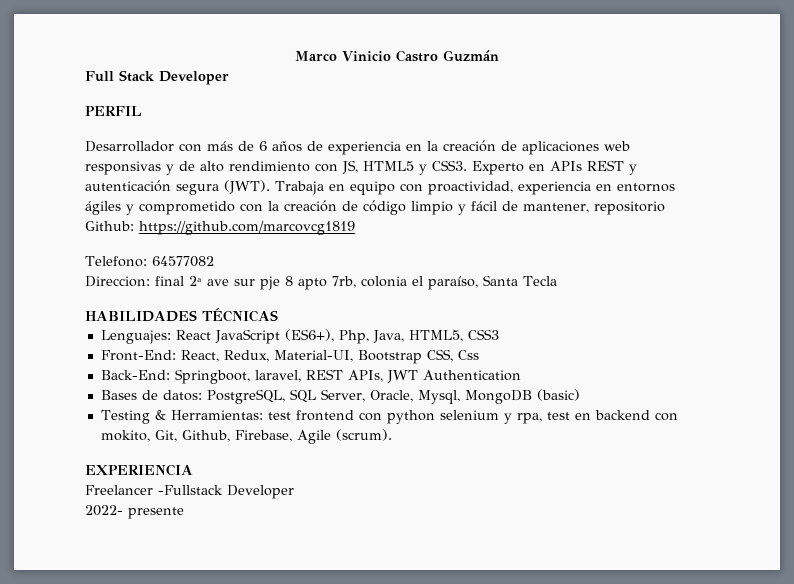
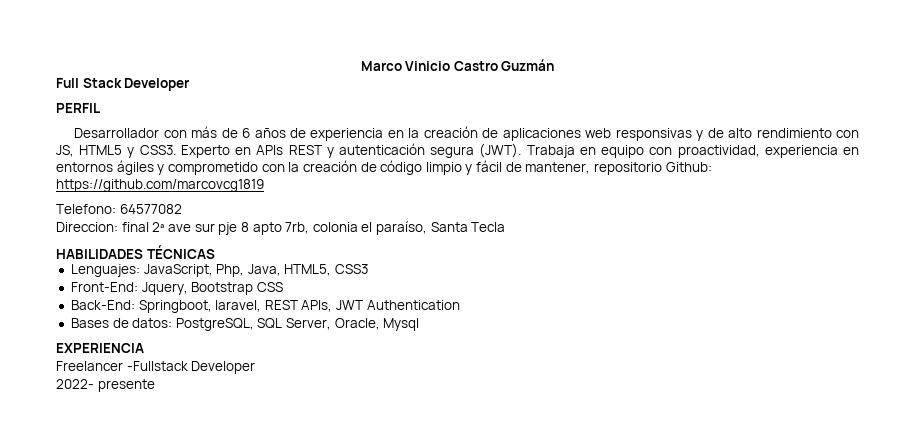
[175,329,334,344] React JavaScript (ES6+), -> [143,264,213,277] JavaScript,
[180,349,479,364] React, Redux, Material-UI, Bootstrap CSS, Css -> [141,282,283,295] Jquery, Bootstrap CSS
[417,389,580,404] [100,410,678,424] [100,429,392,444] Mysql, MongoDB (basic) // Testing & Herramientas: test frontend con python selenium y rpa, test en backend con mokito, Git, Github, Firebase, Agile (scrum). -> [383,318,420,331] Mysql

